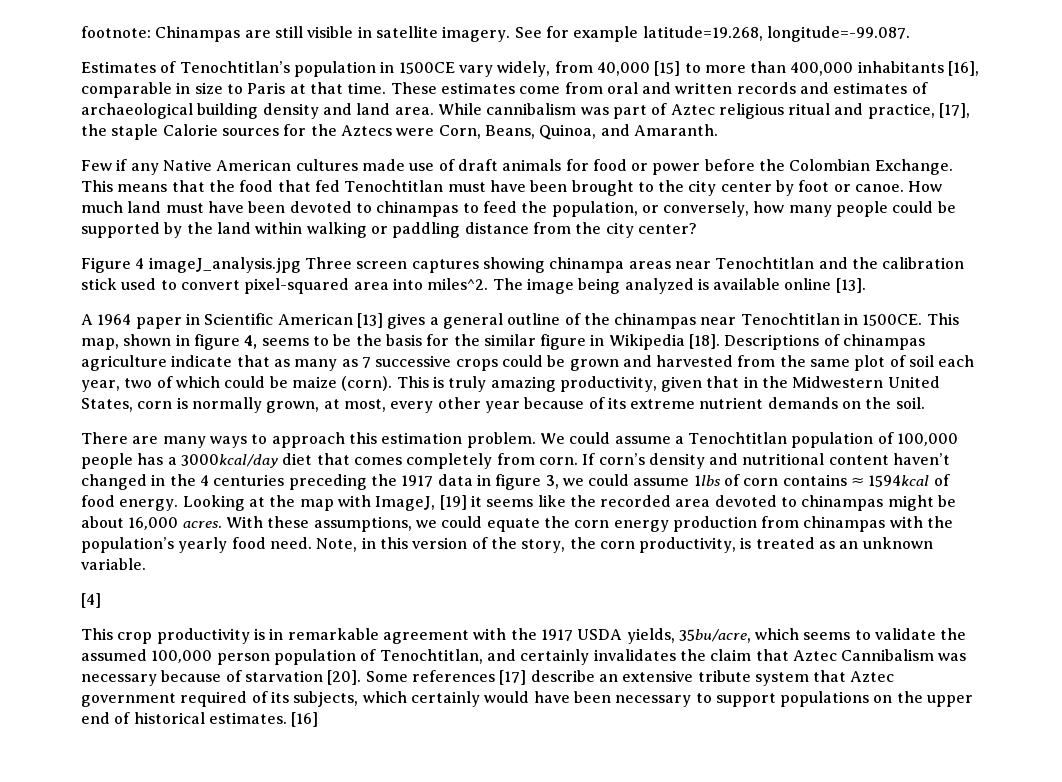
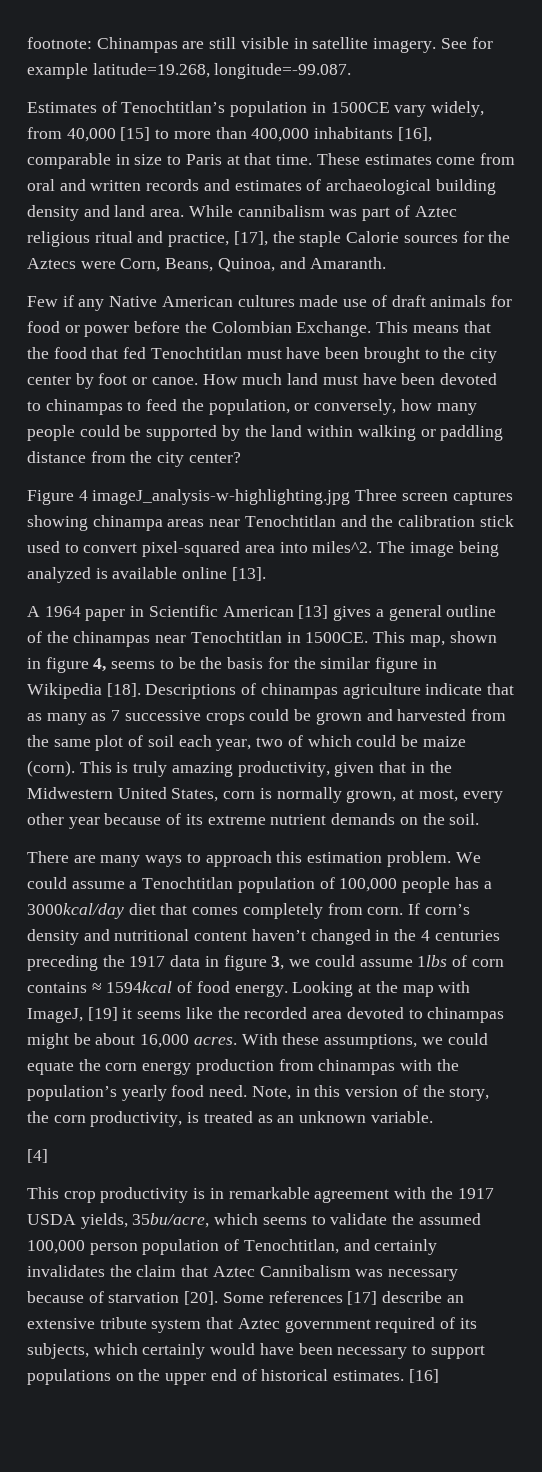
[148,257,301,273] imageJ_analysis.jpg -> [92,489,351,505] imageJ_analysis-w-highlighting.jpg

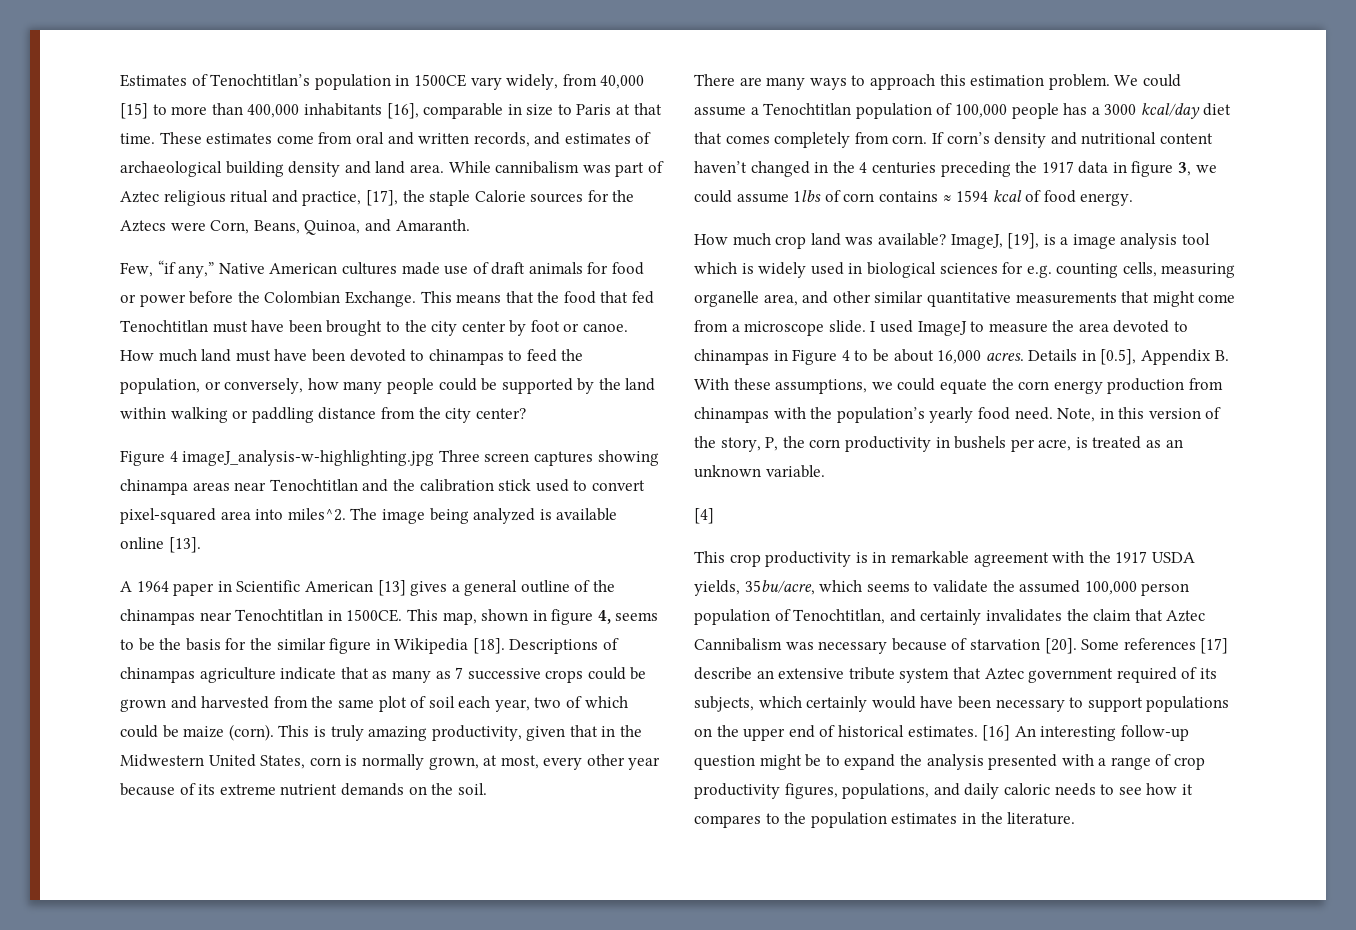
[27,37,493,53] [27,63,352,79] footnote: Chinampas are still visible in satellite imagery. See for example latitude=19.268, longitude=-99.087. // -> (120, 80) none
[146,179,200,191] records -> [473,132,530,147] records,
[27,295,105,311] Few if any -> [120,260,215,278] Few, “if any,”
[27,903,124,919] 3000kcal/day -> [1104,103,1200,119] 3000 kcal/day
[106,981,173,993] 1594kcal -> [956,190,1022,202] 1594 kcal
[292,981,471,997] [27,1007,505,1023] [27,1033,237,1049] Looking at the map with ImageJ, [19] it seems like the recorded area devoted to chinampas might be about 16,000 acres. -> [694,233,1211,249] [694,262,1236,278] [694,291,1236,307] [694,320,1189,336] [694,349,1229,365] // How much crop land was available? ImageJ, [19], is a image analysis tool which is widely used in biological sciences for e.g. counting cells, measuring organelle area, and other similar quantitative measurements that might come from a microscope slide. I used ImageJ to measure the area devoted to chinampas in Figure 4 to be about 16,000 acres. Details in [0.5], Appendix B.
[27,1111,183,1127] the corn productivity, -> [765,436,1072,452] P, the corn productivity in bushels per acre,
(439, 1376) none -> [1014,725,1189,741] [694,754,1206,770] [694,783,1193,799] [694,812,1076,828] An interesting follow-up question might be to expand the analysis presented with a range of crop productivity figures, populations, and daily caloric needs to see how it compares to the population estimates in the literature.

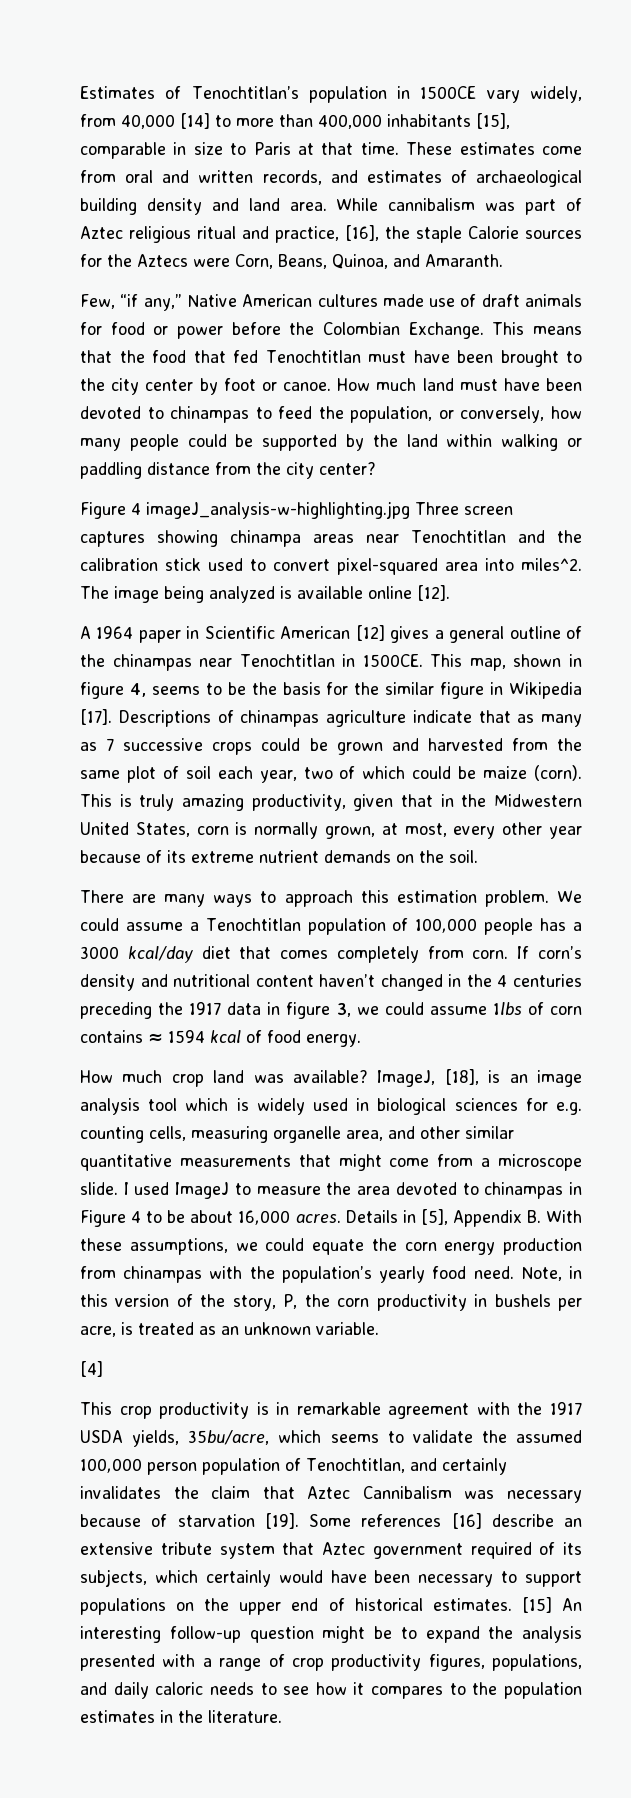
[120,103,148,119] [15] -> [180,113,210,129] [14]
[386,103,419,119] [16], -> [476,113,510,129] [15],
[365,190,398,206] [17], -> [345,225,379,241] [16],
[168,537,201,553] [13]. -> [417,585,450,601] [12].
[377,580,406,596] [13] -> [355,625,385,641] [12]
[472,638,505,654] [18]. -> [80,709,112,725] [17].
[1007,233,1069,249] [19], is a -> [444,1069,528,1085] [18], is an
[1100,349,1137,365] [0.5], -> [420,1209,448,1225] [5],
[1044,638,1077,654] [20]. -> [264,1513,299,1529] [19].
[1200,638,1229,654] [17] -> [451,1513,482,1529] [16]
[982,725,1011,741] [16] -> [521,1597,552,1613] [15]

